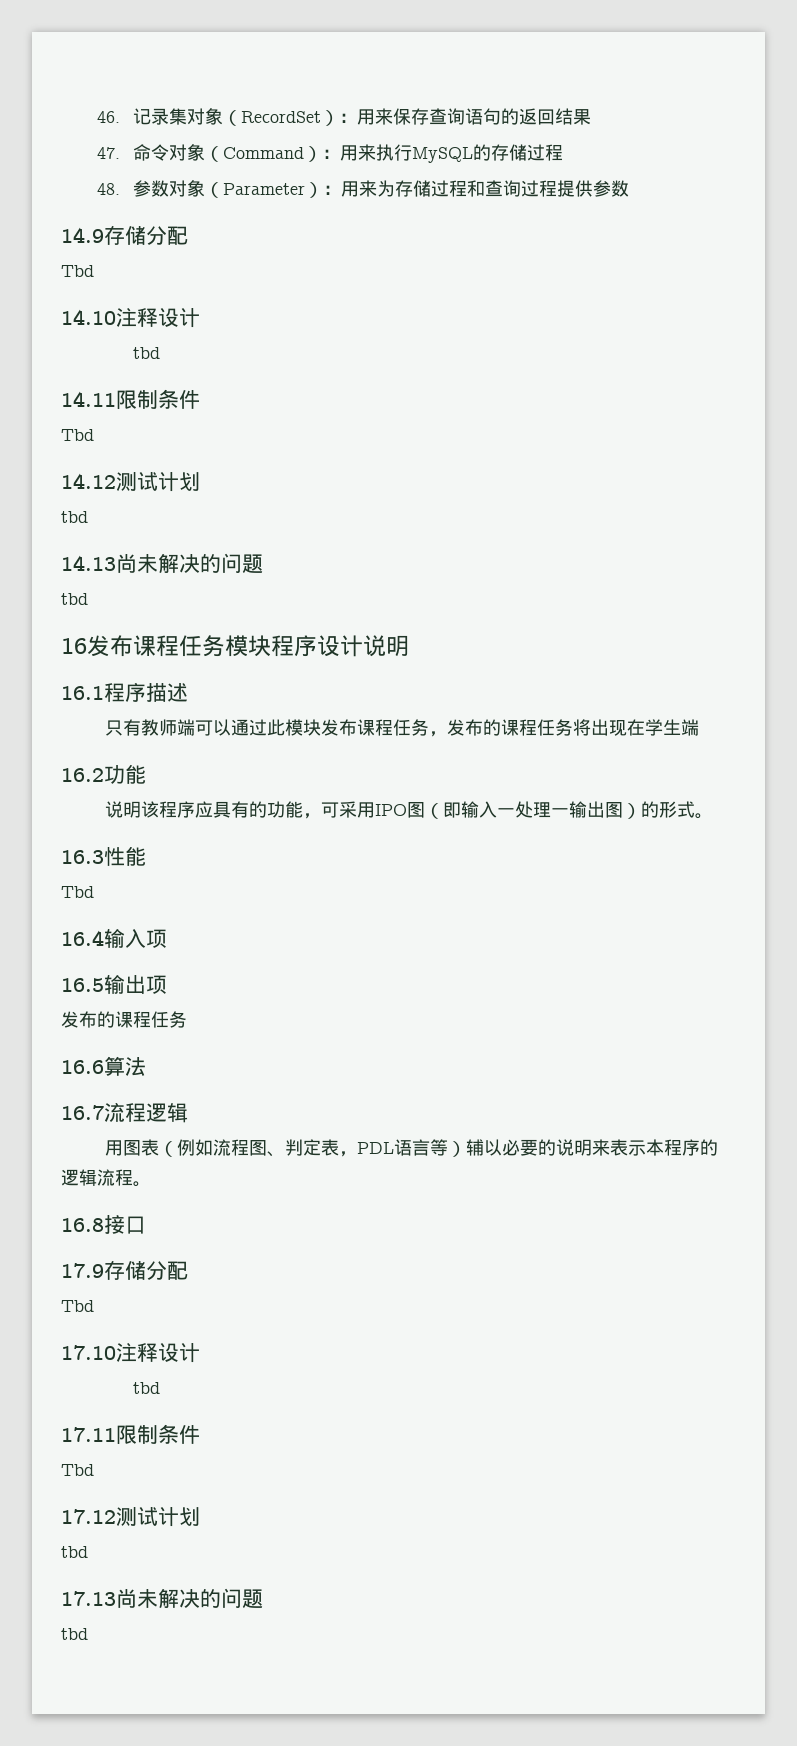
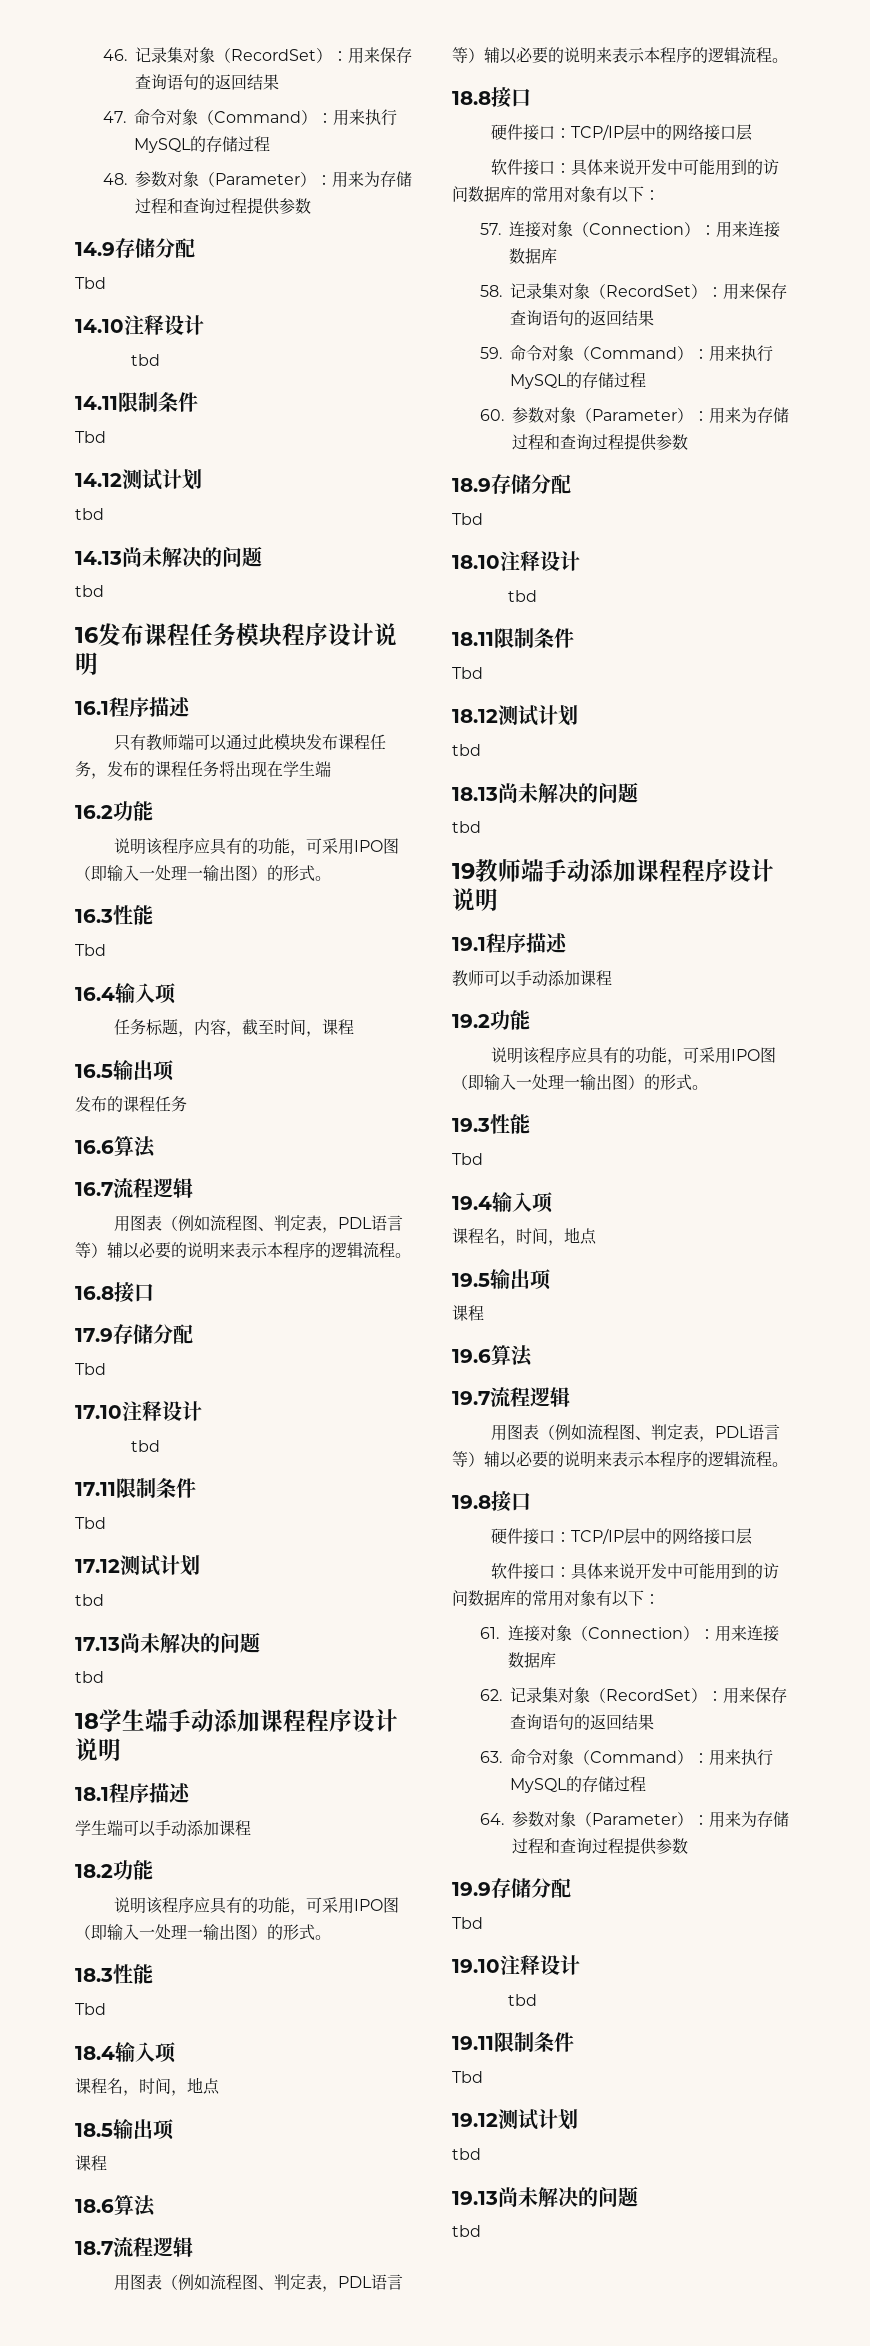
(167, 938) none -> [114,1019,355,1037] // 任务标题，内容，截至时间，课程
(88, 1634) none -> [75,1709,398,1732] [75,1738,121,1761] [75,1783,191,1803] [75,1820,251,1837] [75,1860,153,1880] [114,1897,400,1915] [75,1924,331,1940] [75,1964,153,1984] [75,2003,106,2015] [75,2041,176,2063] [75,2077,220,2096] [75,2118,174,2140] [75,2155,107,2171] [75,2195,156,2217] [75,2237,193,2257] [114,2274,404,2292] [452,47,788,64] [452,87,531,108] [491,124,753,141] [491,159,780,176] [452,186,660,203] [480,221,781,238] [509,248,558,264] [480,283,788,300] [510,310,655,326] [480,345,774,362] [510,372,647,389] [480,407,790,424] [512,433,689,451] [452,474,571,494] [452,513,483,525] [452,551,580,571] [508,590,538,602] [452,628,574,648] [452,667,483,679] [452,705,578,726] [452,744,481,756] [452,782,638,804] [452,821,481,833] [452,859,774,882] [452,888,498,911] [452,933,568,953] [452,970,612,987] [452,1010,530,1030] [491,1047,777,1065] [452,1074,708,1090] [452,1114,530,1134] [452,1153,483,1165] [452,1191,553,1213] [452,1227,597,1246] [452,1268,551,1290] [452,1305,484,1321] [452,1345,533,1367] [452,1387,570,1407] [491,1424,781,1442] [452,1451,788,1468] [452,1491,531,1512] [491,1528,753,1545] [491,1563,780,1580] [452,1590,660,1607] [480,1625,780,1642] [508,1652,557,1668] [480,1687,788,1704] [510,1714,655,1730] [480,1749,774,1766] [510,1776,647,1793] [480,1811,790,1828] [512,1837,689,1855] [452,1878,571,1898] [452,1917,483,1929] [452,1955,580,1975] [508,1994,538,2006] [452,2032,574,2052] [452,2071,483,2083] [452,2109,578,2130] [452,2148,481,2160] [452,2186,638,2208] [452,2225,481,2237] // 18学生端手动添加课程程序设计说明 // 18.1程序描述 // 学生端可以手动添加课程 // 18.2功能 // 说明该程序应具有的功能，可采用IPO图（即输入一处理一输出图）的形式。 // 18.3性能 // Tbd // 18.4输入项 // 课程名，时间，地点 // 18.5输出项 // 课程 // 18.6算法 // 18.7流程逻辑 // 用图表（例如流程图、判定表，PDL语言等）辅以必要的说明来表示本程序的逻辑流程。 // 18.8接口 // 硬件接口：TCP/IP层中的网络接口层 // 软件接口：具体来说开发中可能用到的访问数据库的常用对象有以下： // 57.连接对象（Connection）：用来连接数据库 // 58.记录集对象（RecordSet）：用来保存查询语句的返回结果 // 59.命令对象（Command）：用来执行MySQL的存储过程 // 60.参数对象（Parameter）：用来为存储过程和查询过程提供参数 // 18.9存储分配 // Tbd // 18.10注释设计 // tbd // 18.11限制条件 // Tbd // 18.12测试计划 // tbd // 18.13尚未解决的问题 // tbd // 19教师端手动添加课程程序设计说明 // 19.1程序描述 // 教师可以手动添加课程 // 19.2功能 // 说明该程序应具有的功能，可采用IPO图（即输入一处理一输出图）的形式。 // 19.3性能 // Tbd // 19.4输入项 // 课程名，时间，地点 // 19.5输出项 // 课程 // 19.6算法 // 19.7流程逻辑 // 用图表（例如流程图、判定表，PDL语言等）辅以必要的说明来表示本程序的逻辑流程。 // 19.8接口 // 硬件接口：TCP/IP层中的网络接口层 // 软件接口：具体来说开发中可能用到的访问数据库的常用对象有以下： // 61.连接对象（Connection）：用来连接数据库 // 62.记录集对象（RecordSet）：用来保存查询语句的返回结果 // 63.命令对象（Command）：用来执行MySQL的存储过程 // 64.参数对象（Parameter）：用来为存储过程和查询过程提供参数 // 19.9存储分配 // Tbd // 19.10注释设计 // tbd // 19.11限制条件 // Tbd // 19.12测试计划 // tbd // 19.13尚未解决的问题 // tbd

